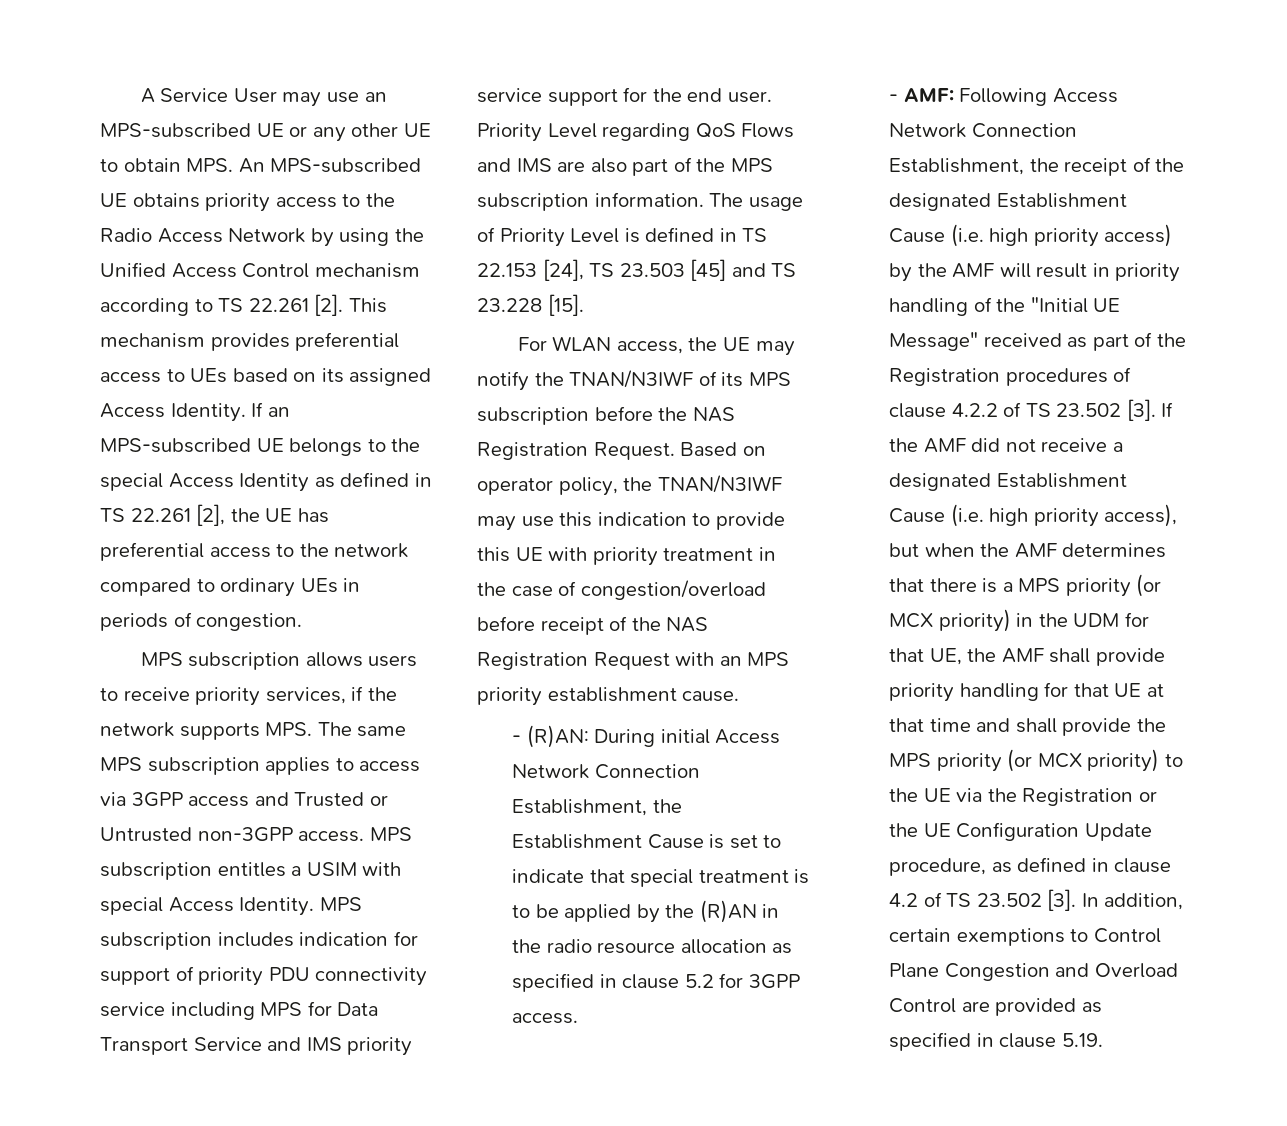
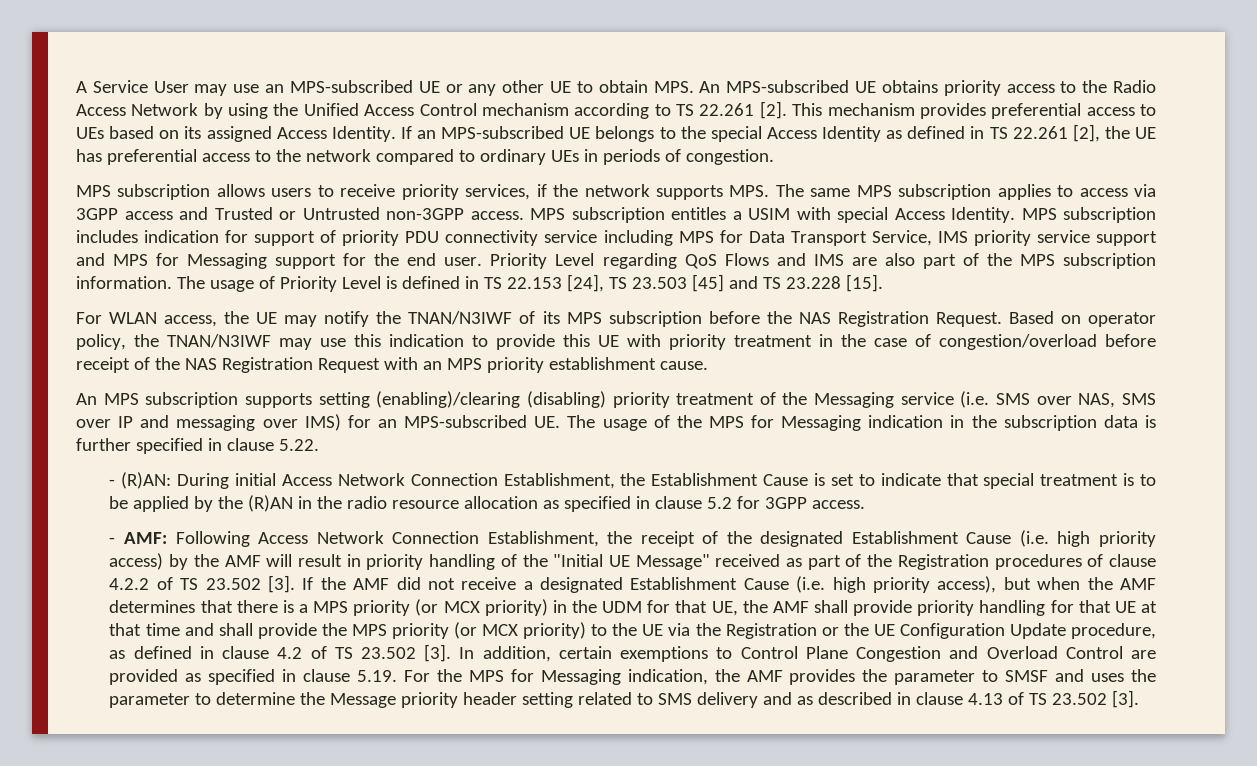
[193,1037,302,1051] Service and -> [871,230,932,246] Service,
(618, 97) none -> [76,253,337,269] and MPS for Messaging support
(740, 696) none -> [76,391,1156,408] [76,414,1156,431] [76,438,319,454] // An MPS subscription supports setting (enabling)/clearing (disabling) priority treatment of the Messaging service (i.e. SMS over NAS, SMS over IP and messaging over IMS) for an MPS-subscribed UE. The usage of the MPS for Messaging indication in the subscription data is further specified in clause 5.22.
(1103, 1040) none -> [404,669,1156,685] [109,690,1140,708] For the MPS for Messaging indication, the AMF provides the parameter to SMSF and uses the parameter to determine the Message priority header setting related to SMS delivery and as described in clause 4.13 of TS 23.502 [3].

